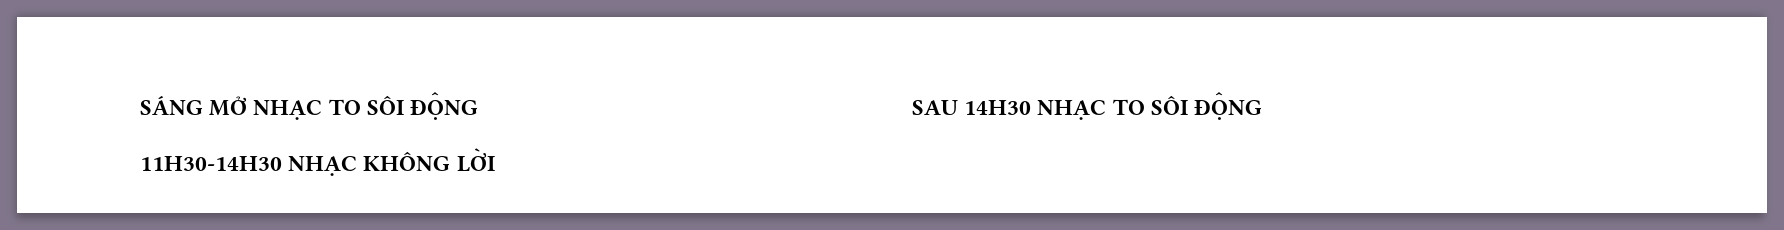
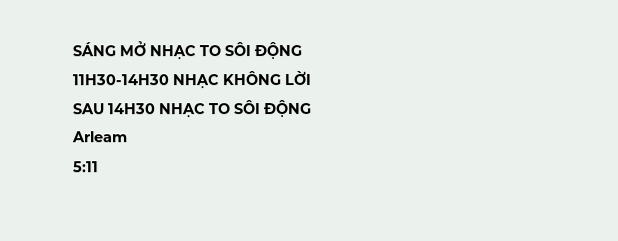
(1263, 106) none -> [72,131,128,143] [73,161,99,173] // Arleam // 5:11

